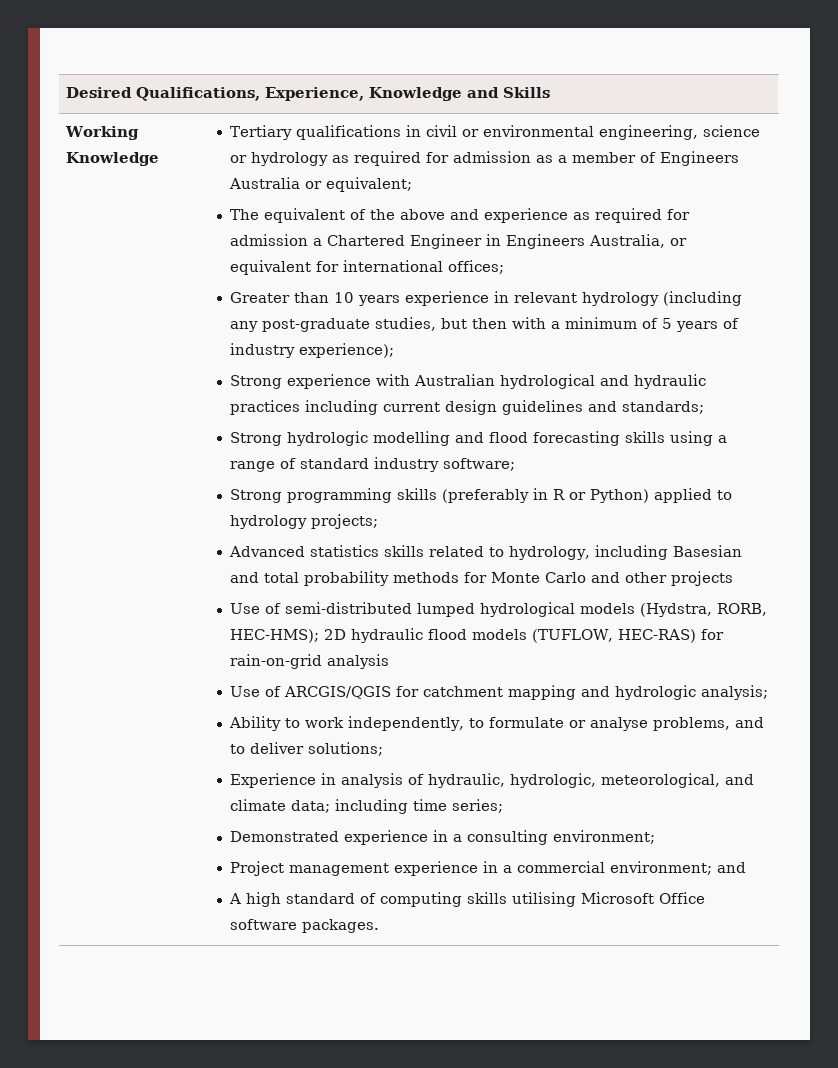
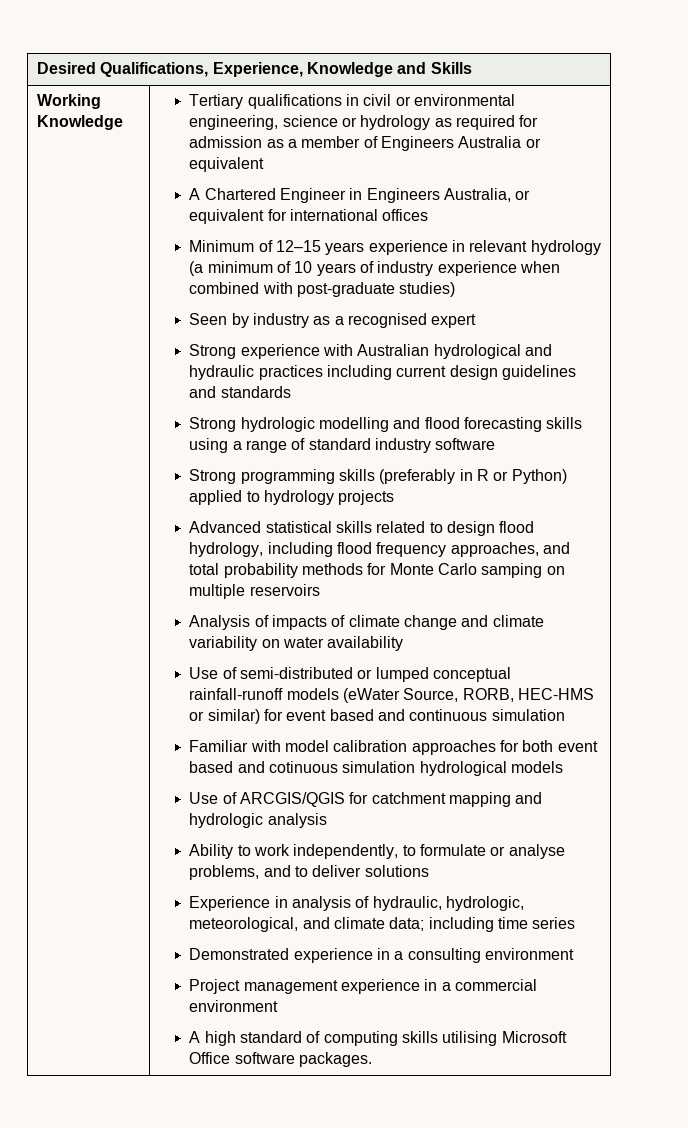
[326,177,413,192] [230,208,691,223] [230,234,323,246] equivalent; // The equivalent of the above and experience as required for admission a -> [189,157,265,172] [189,188,201,200] equivalent // A
[448,260,505,274] [230,292,355,303] offices; // Greater than 10 -> [382,209,429,221] [189,240,321,252] offices // Minimum of 12–15
[663,291,743,306] [230,317,561,332] (including any post-graduate studies, but then with a -> [189,261,204,276] (a
[662,318,673,329] 5 -> [294,261,313,273] 10
[299,343,395,358] experience); -> [437,261,560,276] [189,282,456,297] [189,313,477,328] experience when combined with post-graduate studies) // Seen by industry as a recognised expert
[622,401,705,414] standards; -> [220,386,291,398] standards
[443,458,516,471] software; -> [435,438,496,450] software
[311,514,379,529] projects; -> [338,490,395,505] projects
[310,545,380,557] statistics -> [265,521,332,533] statistical
[509,545,743,560] hydrology, including Basesian -> [446,521,535,536] [189,542,539,557] design flood hydrology, including flood frequency approaches,
[591,571,734,586] [230,602,768,617] [230,628,725,643] [230,654,390,669] and other projects // Use of semi-distributed lumped hydrological models (Hydstra, RORB, HEC-HMS); 2D hydraulic flood models (TUFLOW, HEC-RAS) for rain-on-grid analysis -> [481,563,565,578] [189,584,320,599] [189,615,544,630] [189,636,404,651] [189,667,511,682] [189,688,594,703] [189,709,565,724] [189,740,598,755] [189,761,563,776] samping on multiple reservoirs // Analysis of impacts of climate change and climate variability on water availability // Use of semi-distributed or lumped conceptual rainfall-runoff models (eWater Source, RORB, HEC-HMS or similar) for event based and continuous simulation // Familiar with model calibration approaches for both event based and cotinuous simulation hydrological models
[701,685,769,700] analysis; -> [267,813,327,828] analysis
[308,742,384,756] solutions; -> [364,865,429,877] solutions
[452,799,504,813] series; -> [532,917,576,929] series
[553,830,656,844] environment; -> [484,948,574,960] environment
[610,861,747,875] environment; and -> [189,1000,279,1012] environment

